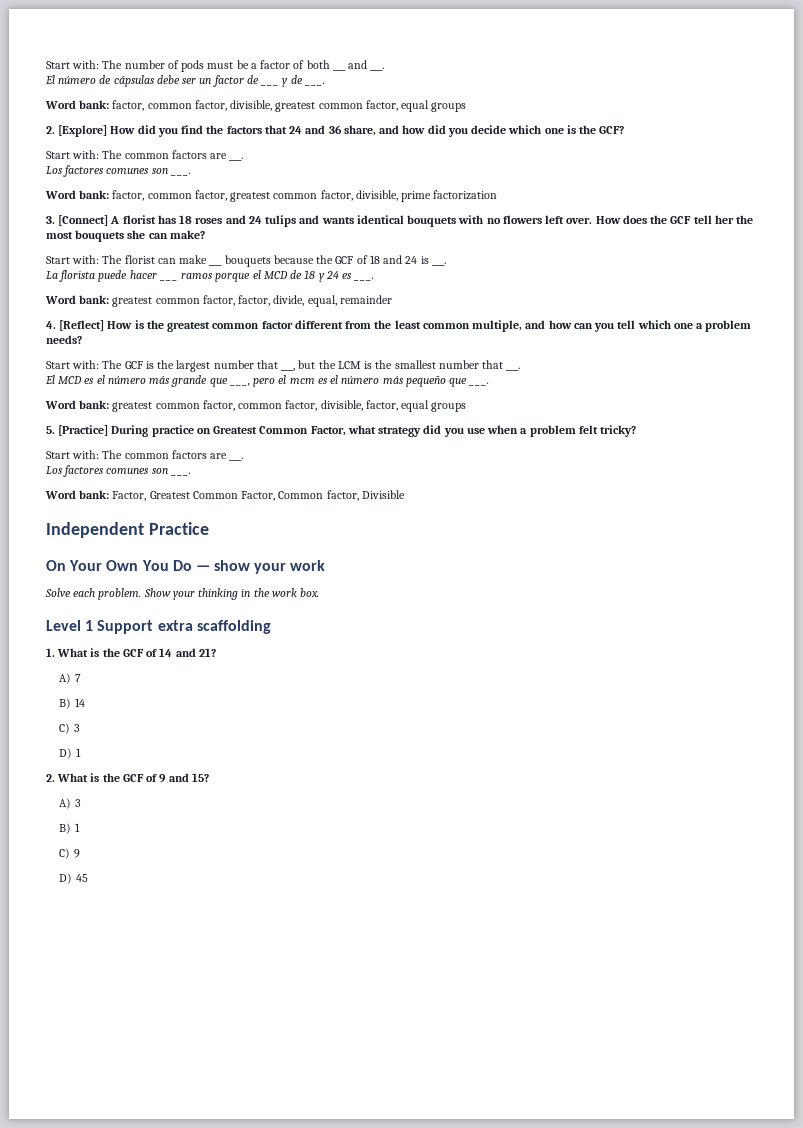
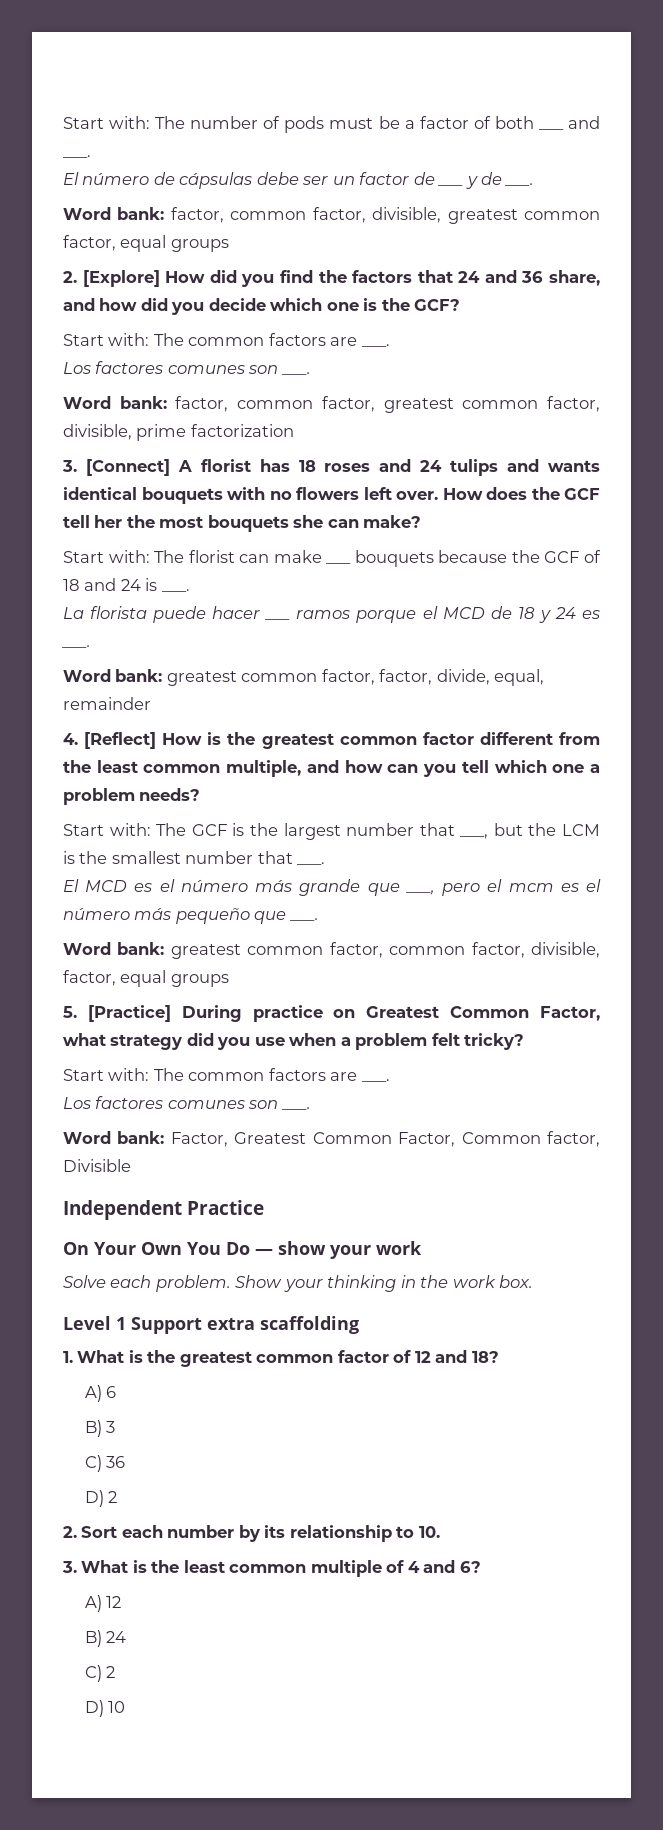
[122,648,216,657] [59,673,81,684] [59,698,85,709] [59,723,80,734] [59,748,81,759] [46,773,209,783] [59,798,81,809] [59,823,80,834] [59,848,80,859] [59,873,88,884] GCF of 14 and 21? // A) 7 // B) 14 // C) 3 // D) 1 // 2. What is the GCF of 9 and 15? // A) 3 // B) 1 // C) 9 // D) 45 -> [179,1350,499,1367] [84,1385,117,1402] [84,1420,116,1437] [84,1455,126,1472] [84,1490,118,1507] [63,1525,440,1542] [62,1560,481,1577] [84,1595,122,1612] [84,1630,127,1647] [84,1665,116,1682] [84,1700,126,1717] greatest common factor of 12 and 18? // A) 6 // B) 3 // C) 36 // D) 2 // 2. Sort each number by its relationship to 10. // 3. What is the least common multiple of 4 and 6? // A) 12 // B) 24 // C) 2 // D) 10

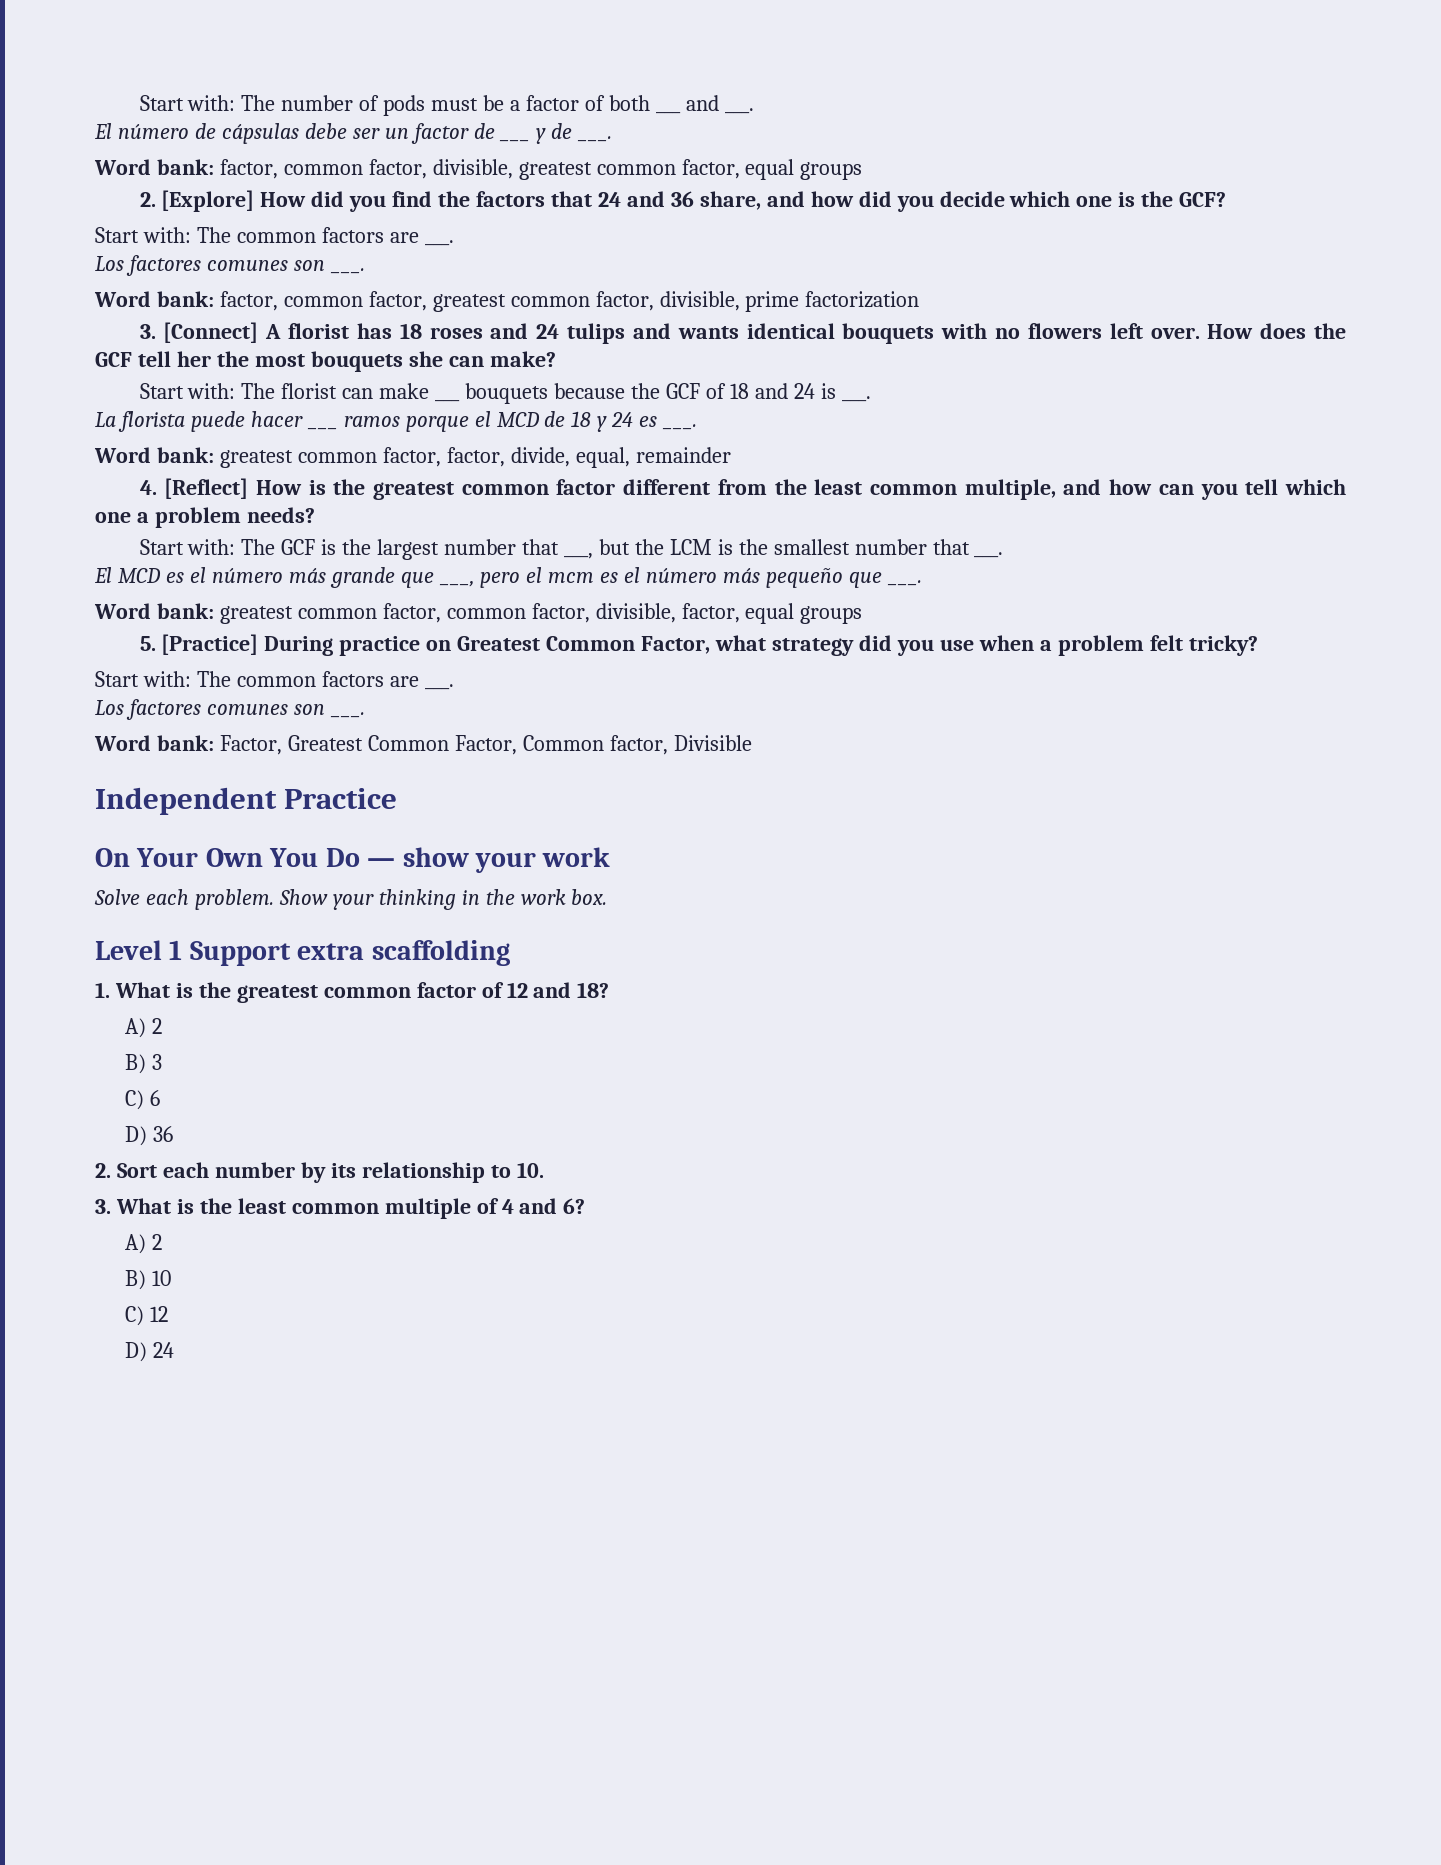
[106,1386,117,1398] 6 -> [152,1018,163,1034] 2
[106,1456,126,1468] [84,1490,118,1507] 36 // D) 2 -> [150,1090,161,1106] [125,1126,174,1146] 6 // D) 36
(102, 1603) none -> [152,1234,163,1250] [125,1270,172,1290] [125,1306,145,1326] 2 // B) 10 // C)
[84,1630,127,1647] [84,1665,116,1682] [84,1700,126,1717] B) 24 // C) 2 // D) 10 -> [125,1342,175,1362] D) 24

